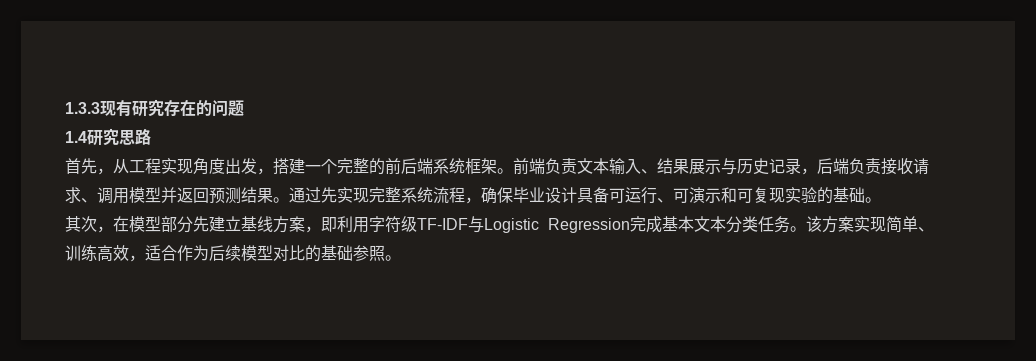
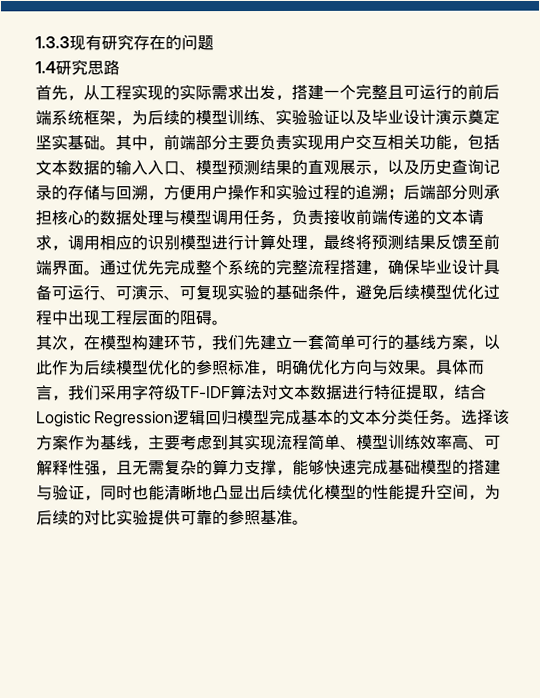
[193,158,225,175] 角度 -> [163,84,244,101] 的实际需求
(369, 166) none -> [387,84,452,100] 且可运行
[497,158,929,175] [65,187,465,204] 。前端负责文本输入、结果展示与历史记录，后端负责接收请求、调用模型并返回预测结果。通过先实现完整系统流程 -> [115,108,500,126] [35,133,500,151] [35,158,500,176] [35,183,500,201] [35,208,484,226] [35,233,500,251] [35,258,372,276] ，为后续的模型训练、实验验证以及毕业设计演示奠定坚实基础。其中，前端部分主要负责实现用户交互相关功能，包括文本数据的输入入口、模型预测结果的直观展示，以及历史查询记录的存储与回溯，方便用户操作和实验过程的追溯；后端部分则承担核心的数据处理与模型调用任务，负责接收前端传递的文本请求，调用相应的识别模型进行计算处理，最终将预测结果反馈至前端界面。通过优先完成整个系统的完整流程搭建
[721,187,737,203] 和 -> [163,295,180,301] 、
[865,197,881,203] [65,216,630,233] 。 // 其次，在模型部分先建立基线方案，即利用字符级TF-IDF与Logistic Regression -> [307,283,500,300] [35,310,228,326] [35,333,501,351] [36,359,485,376] [36,383,487,401] [36,409,271,428] 条件，避免后续模型优化过程中出现工程层面的阻碍。 // 其次，在模型构建环节，我们先建立一套简单可行的基线方案，以此作为后续模型优化的参照标准，明确优化方向与效果。具体而言，我们采用字符级TF-IDF算法对文本数据进行特征提取，结合Logistic Regression逻辑回归模型
(694, 224) none -> [333,409,351,425] 的
[806,216,934,233] [65,245,385,262] 该方案实现简单、训练高效，适合作为后续模型对比的基础参照 -> [461,409,511,425] [36,433,501,451] [36,458,501,476] [36,483,501,501] [36,509,293,526] 选择该方案作为基线，主要考虑到其实现流程简单、模型训练效率高、可解释性强，且无需复杂的算力支撑，能够快速完成基础模型的搭建与验证，同时也能清晰地凸显出后续优化模型的性能提升空间，为后续的对比实验提供可靠的参照基准

